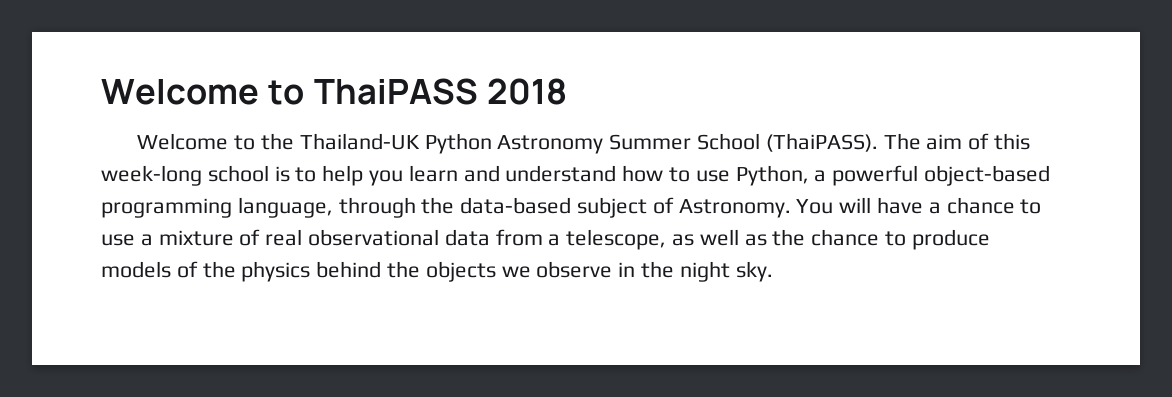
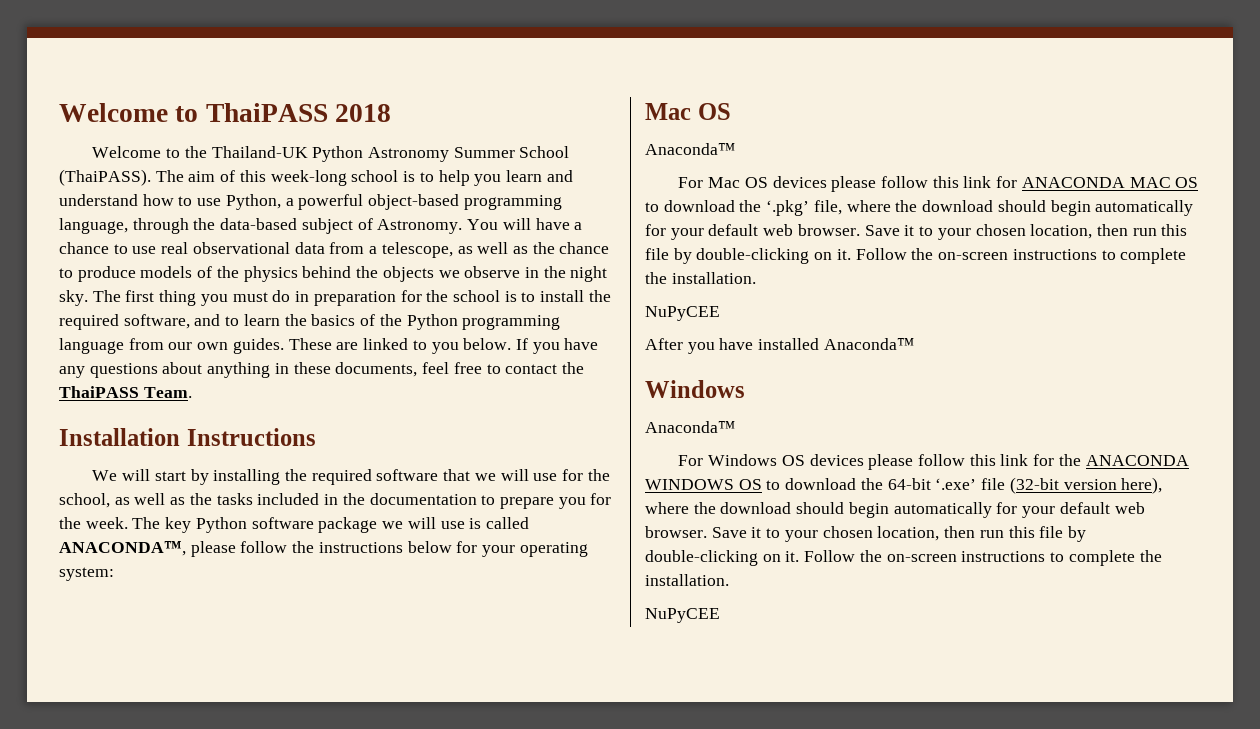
[140,229,261,246] a mixture of -> (157, 250) none
(773, 271) none -> [92,290,611,306] [59,314,561,330] [59,338,599,354] [59,362,584,378] [59,386,192,398] [59,428,316,446] [92,469,610,485] [59,493,612,509] [59,517,529,533] [59,541,588,557] [59,567,114,581] [645,103,731,120] [645,143,735,155] [678,176,1199,192] [645,200,1194,216] [645,224,1188,240] [645,248,1187,264] [645,272,756,284] [645,306,720,321] [645,338,914,354] [645,380,745,398] [645,421,735,433] [678,454,1189,470] [645,477,1163,494] [645,502,1145,518] [645,526,1086,542] [645,550,1162,566] [645,574,729,586] [645,608,720,623] The first thing you must do in preparation for the school is to install the required software, and to learn the basics of the Python programming language from our own guides. These are linked to you below. If you have any questions about anything in these documents, feel free to contact the ThaiPASS Team. // Installation Instructions // We will start by installing the required software that we will use for the school, as well as the tasks included in the documentation to prepare you for the week. The key Python software package we will use is called ANACONDA™, please follow the instructions below for your operating system: // Mac OS // Anaconda™ // For Mac OS devices please follow this link for ANACONDA MAC OS to download the ‘.pkg’ file, where the download should begin automatically for your default web browser. Save it to your chosen location, then run this file by double-clicking on it. Follow the on-screen instructions to complete the installation. // NuPyCEE // After you have installed Anaconda™ // Windows // Anaconda™ // For Windows OS devices please follow this link for the ANACONDA WINDOWS OS to download the 64-bit ‘.exe’ file (32-bit version here), where the download should begin automatically for your default web browser. Save it to your chosen location, then run this file by double-clicking on it. Follow the on-screen instructions to complete the installation. // NuPyCEE

